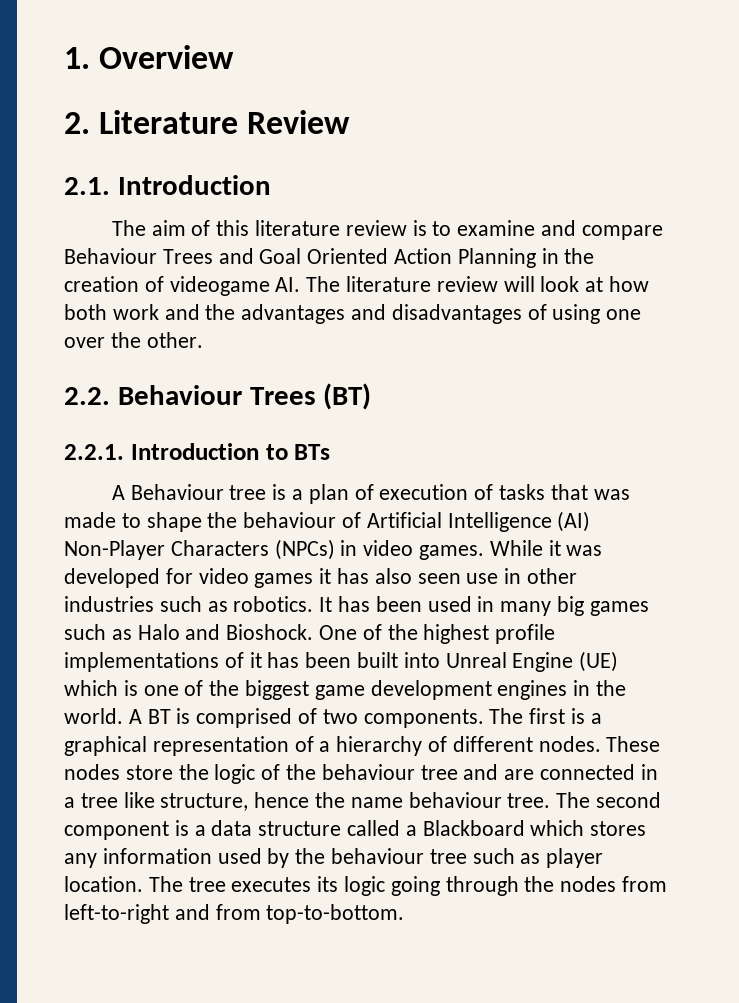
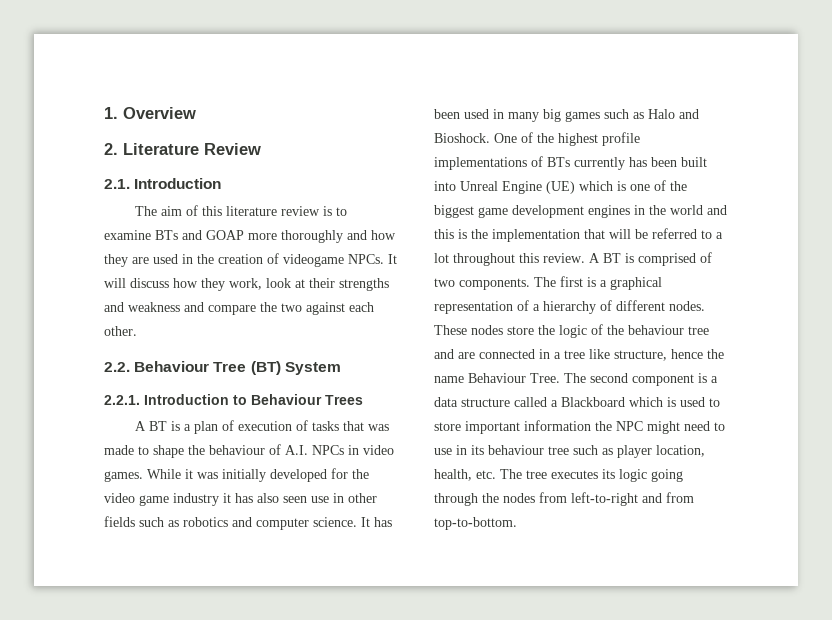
[540,220,663,240] [64,248,536,268] and compare Behaviour Trees and Goal Oriented Action Planning -> [155,230,396,243] [104,254,178,267] BTs and GOAP more thoroughly and how they are used
[275,276,650,292] [64,304,642,324] [64,332,141,348] AI. The literature review will look at how both work and the advantages and disadvantages of using one over the -> [348,254,397,264] [104,278,389,291] [104,302,374,315] NPCs. It will discuss how they work, look at their strengths and weakness and compare the two against each
[249,387,316,405] Trees -> [213,362,247,372] Tree
(372, 396) none -> [284,362,341,375] System
[294,444,331,460] [111,484,267,500] BTs // A Behaviour tree -> [251,394,363,405] [135,421,168,431] Behaviour Trees // A BT
[366,511,591,532] [64,539,335,560] Artificial Intelligence (AI) Non-Player Characters (NPCs) -> [285,445,344,455] A.I. NPCs
(603, 550) none -> [222,469,266,482] initially
[198,568,314,588] video games -> [352,469,369,479] [104,493,219,506] the video game industry
[64,596,314,612] industries such as robotics. -> [104,516,357,530] fields such as robotics and computer science.
[249,652,262,668] it -> [547,157,625,170] BTs currently
[64,708,123,724] world. -> [670,205,727,215] [434,228,723,242] [434,253,585,266] world and this is the implementation that will be referred to a lot throughout this review.
[408,792,551,808] behaviour tree. -> [468,373,560,383] Behaviour Tree.
[590,821,647,836] [64,848,326,868] stores any information used by the -> [667,397,720,407] [434,420,725,434] [434,445,484,455] is used to store important information the NPC might need to use in its
[64,876,143,892] location. -> [656,445,705,457] [434,469,496,481] location, health, etc.

